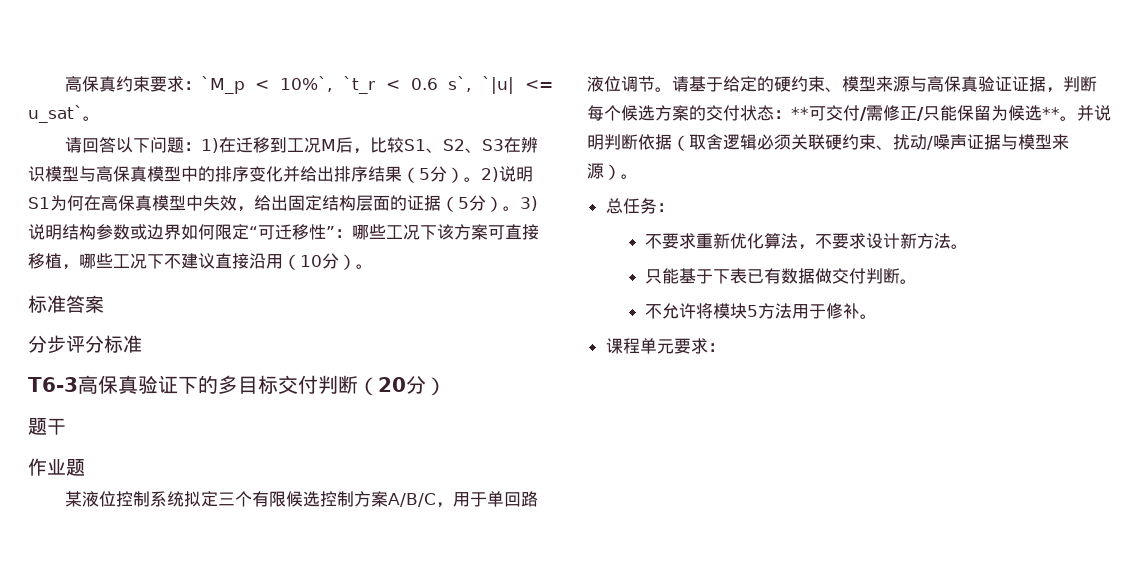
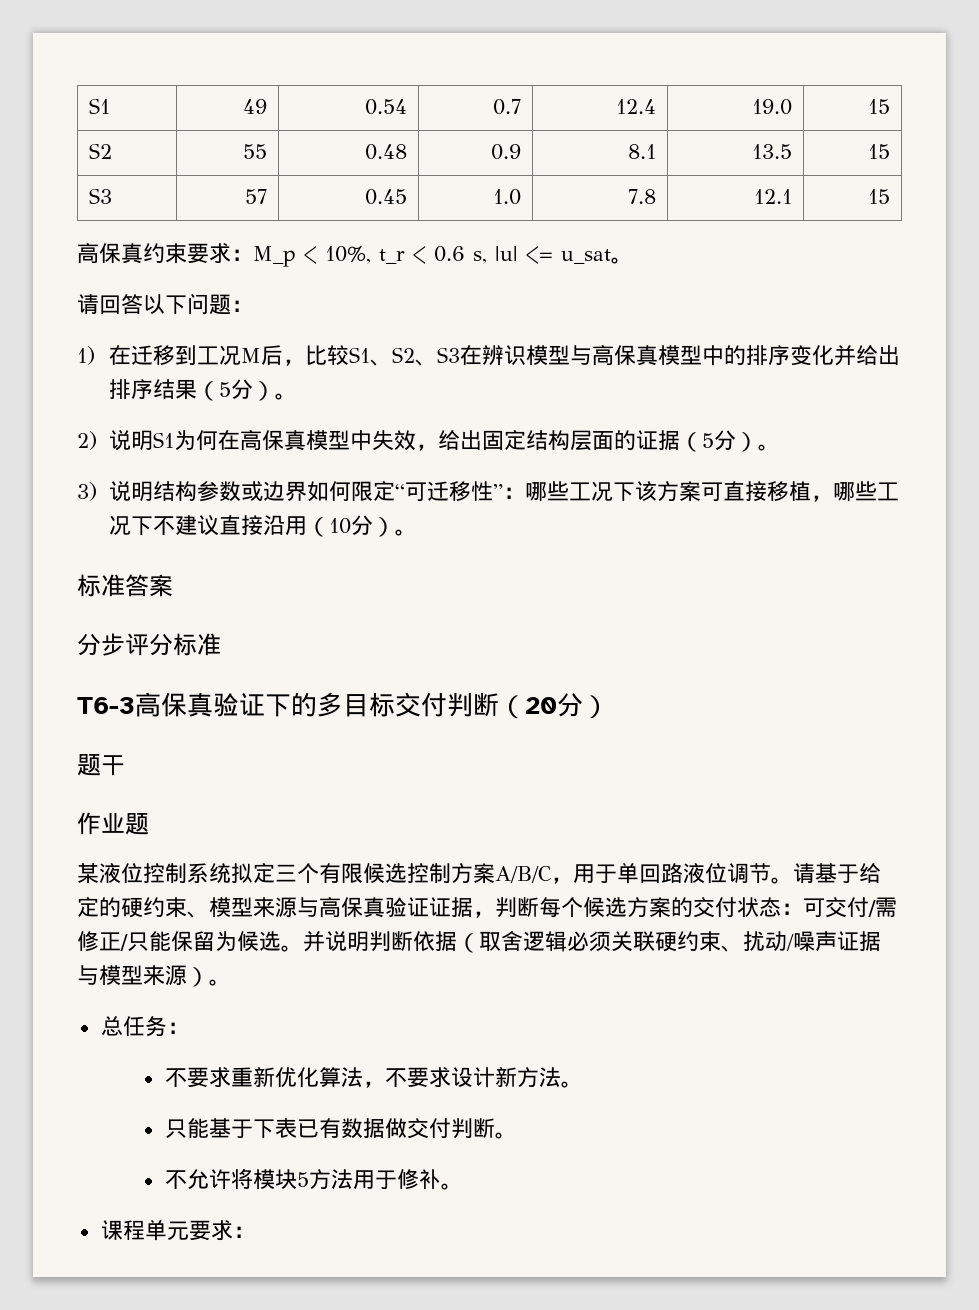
[64,76,553,94] [28,105,83,123] 高保真约束要求：`M_p < 10%`, `t_r < 0.6 s`, `|u| <= u_sat` -> [89,98,111,114] [242,99,267,114] [364,99,407,115] [492,99,521,115] [615,99,656,114] [751,99,792,115] [867,99,890,114] [89,143,113,159] [242,144,267,159] [364,144,407,160] [490,144,521,160] [627,144,656,159] [751,144,792,159] [867,144,890,159] [89,188,113,204] [244,189,267,204] [364,189,407,205] [492,189,521,205] [627,189,656,204] [753,189,792,204] [867,189,890,204] [77,243,611,267] S1 | 49 | 0.54 | 0.7 | 12.4 | 19.0 | 15 // S2 | 55 | 0.48 | 0.9 | 8.1 | 13.5 | 15 // S3 | 57 | 0.45 | 1.0 | 7.8 | 12.1 | 15 // 高保真约束要求：M_p < 10%, t_r < 0.6 s, |u| <= u_sat
(201, 146) none -> (253, 306) //
(481, 179) none -> (298, 396) //
(520, 208) none -> (781, 447) //
[791,107,809,119] ** -> (803, 909) none
[1042,107,1060,119] ** -> (281, 941) none

